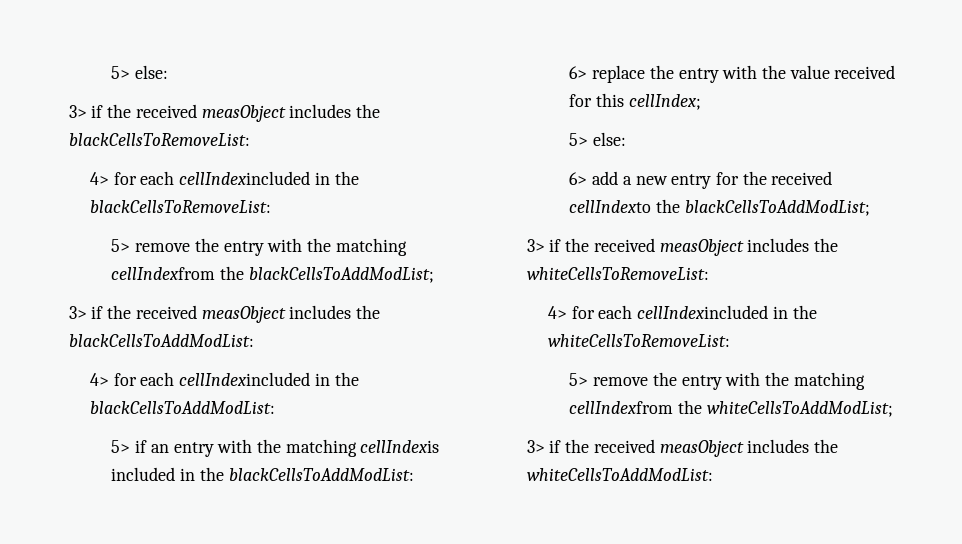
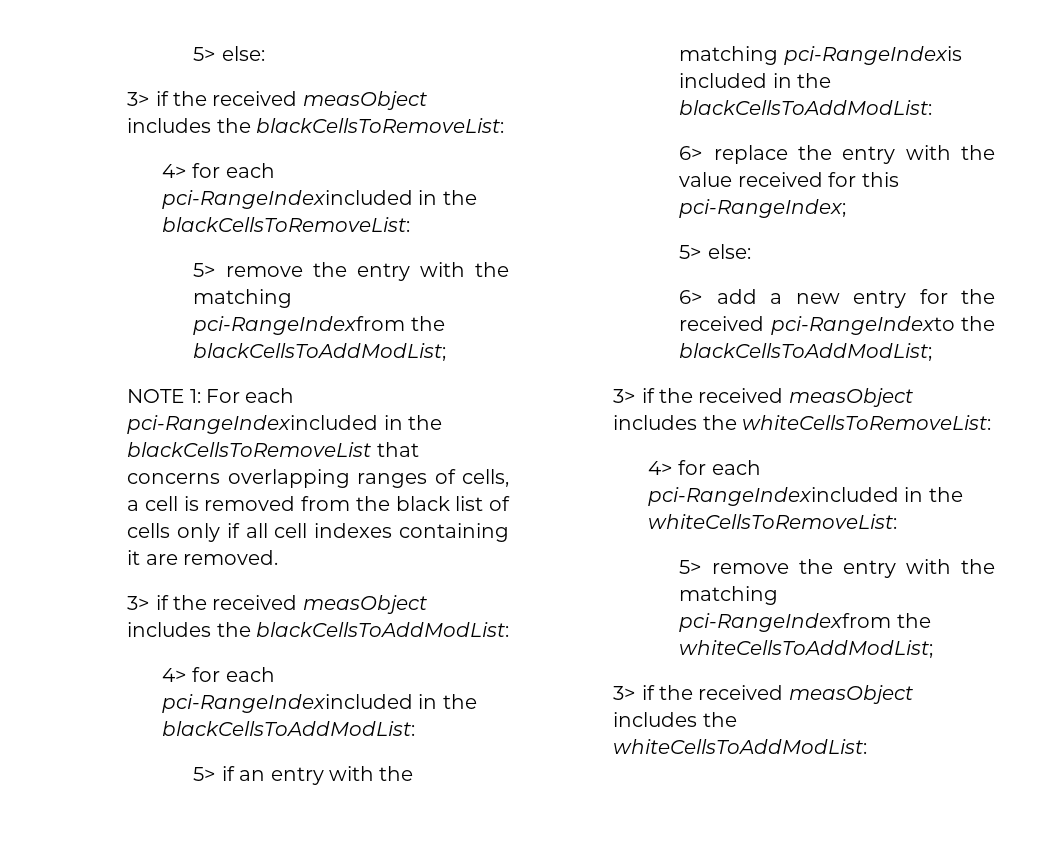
[179,171,311,185] cellIndexincluded -> [161,190,413,209] pci-RangeIndexincluded
[111,266,434,283] cellIndexfrom the blackCellsToAddModList; -> [193,316,445,335] [193,343,447,361] [127,388,295,403] [127,415,442,434] [127,442,419,457] [127,469,509,488] [127,496,511,511] [127,523,509,542] [127,550,278,565] pci-RangeIndexfrom the blackCellsToAddModList; // NOTE 1: For each pci-RangeIndexincluded in the blackCellsToRemoveList that concerns overlapping ranges of cells, a cell is removed from the black list of cells only if all cell indexes containing it are removed.
[179,372,311,386] cellIndexincluded -> [161,694,413,713] pci-RangeIndexincluded
[360,440,440,453] cellIndexis -> [783,46,962,65] pci-RangeIndexis
[628,94,701,110] cellIndex; -> [679,199,847,218] pci-RangeIndex;
[569,200,652,213] cellIndexto -> [770,316,955,335] pci-RangeIndexto
[637,305,769,319] cellIndexincluded -> [647,487,899,506] pci-RangeIndexincluded
[569,401,674,414] cellIndexfrom -> [679,613,892,632] pci-RangeIndexfrom

